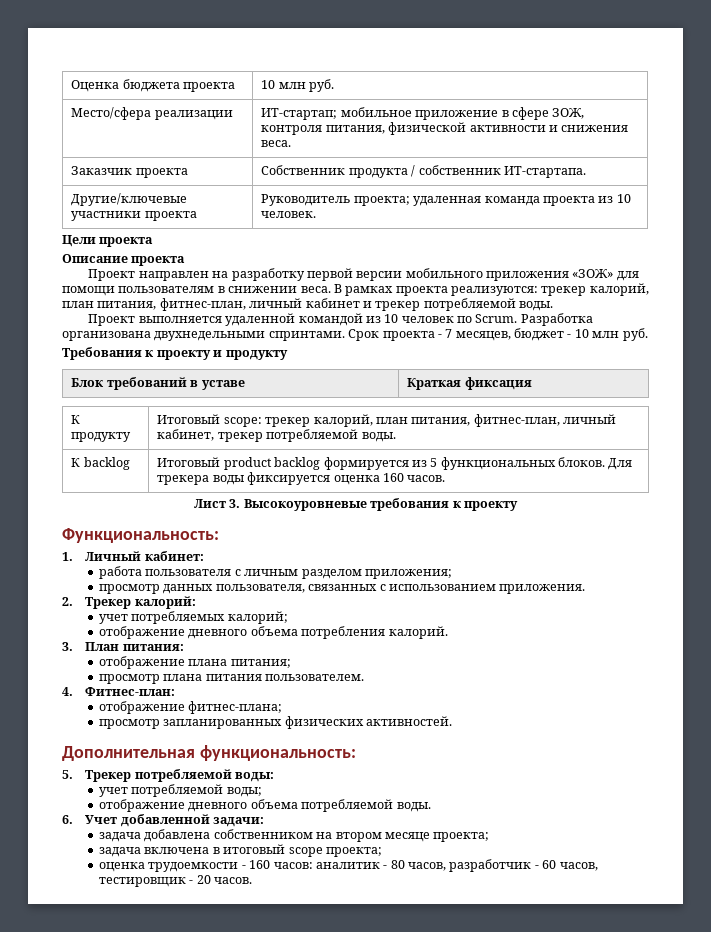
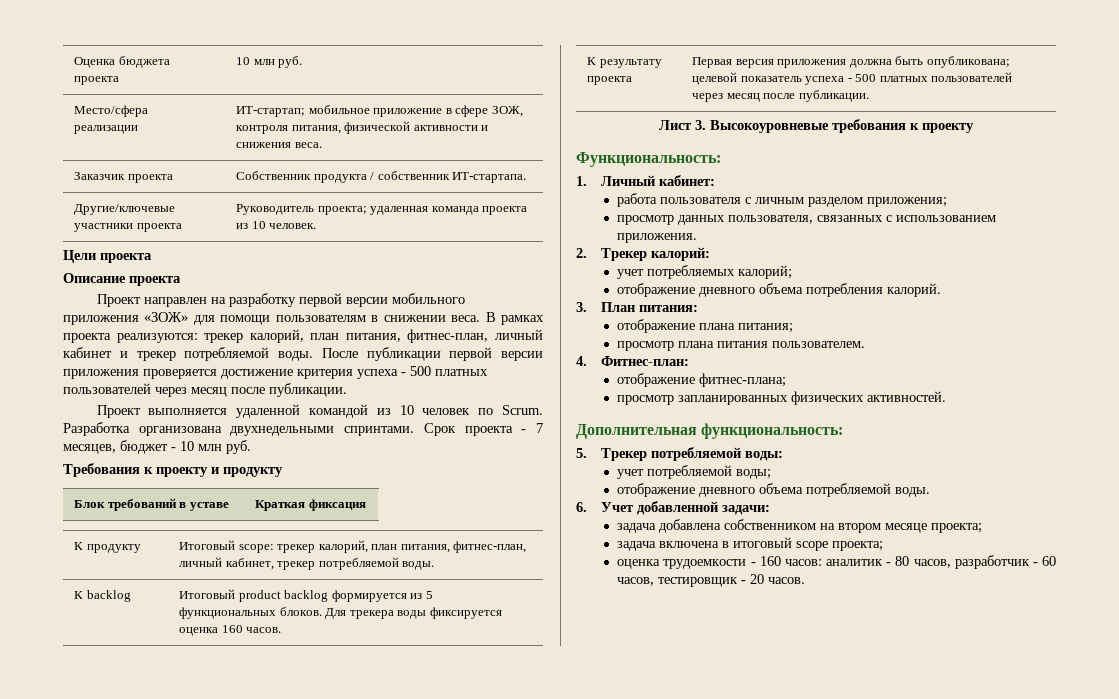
(553, 306) none -> [321,347,543,361] [63,366,488,379] [63,383,347,397] После публикации первой версии приложения проверяется достижение критерия успеха - 500 платных пользователей через месяц после публикации.
(446, 478) none -> [587,57,662,68] [587,76,633,85] [692,56,1010,68] [692,72,1013,85] [692,90,869,102] // К результату проекта | Первая версия приложения должна быть опубликована; целевой показатель успеха - 500 платных пользователей через месяц после публикации.

